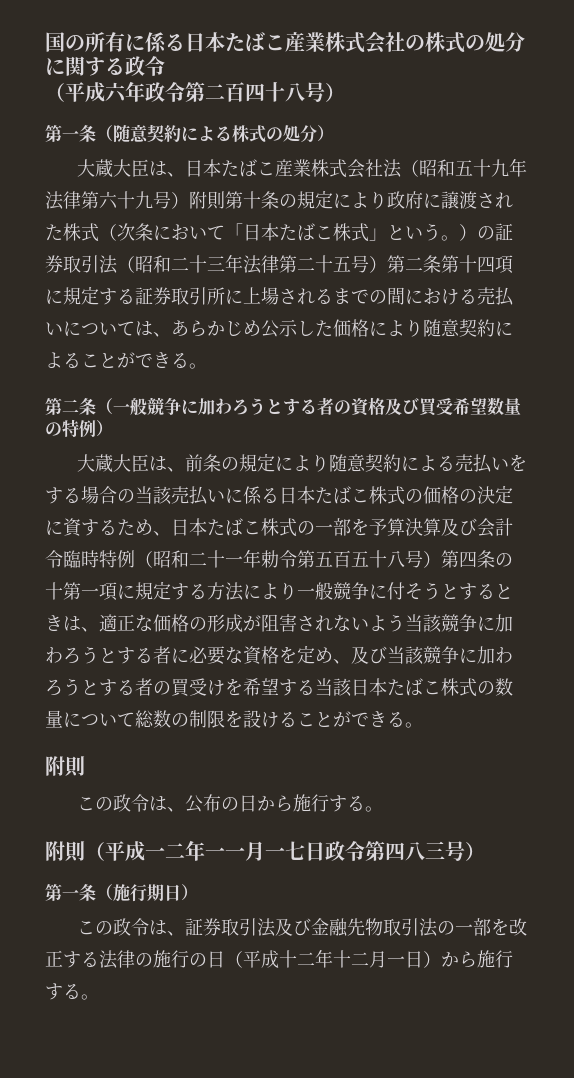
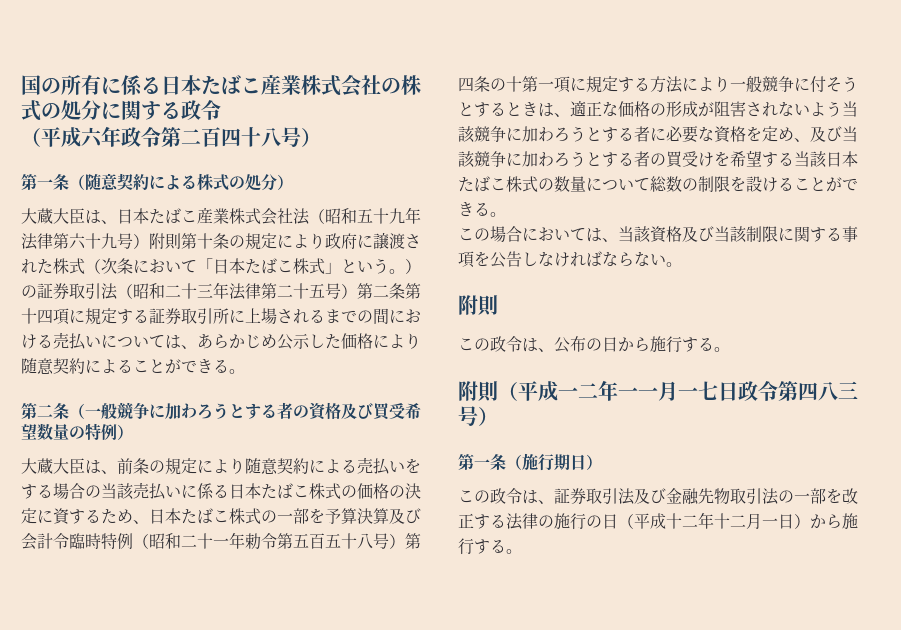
(423, 725) none -> [458,226,858,243] [458,251,682,268] // この場合においては、当該資格及び当該制限に関する事項を公告しなければならない。

